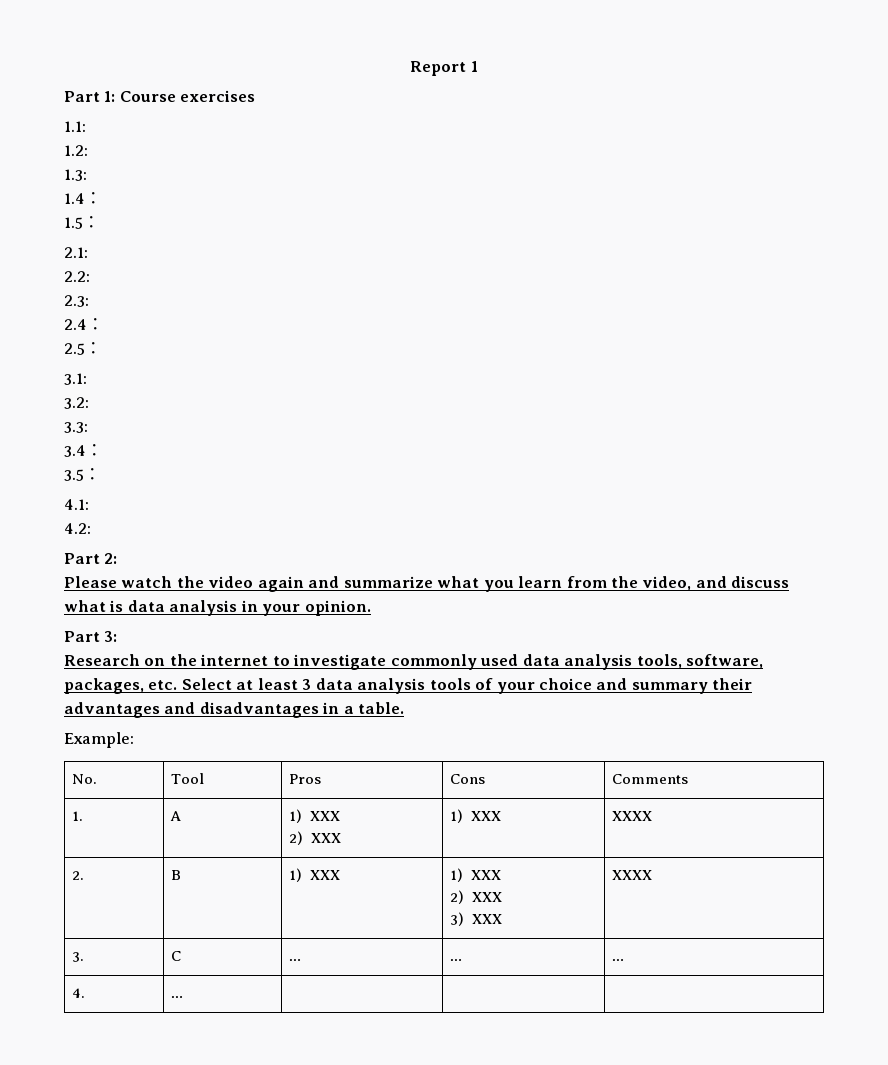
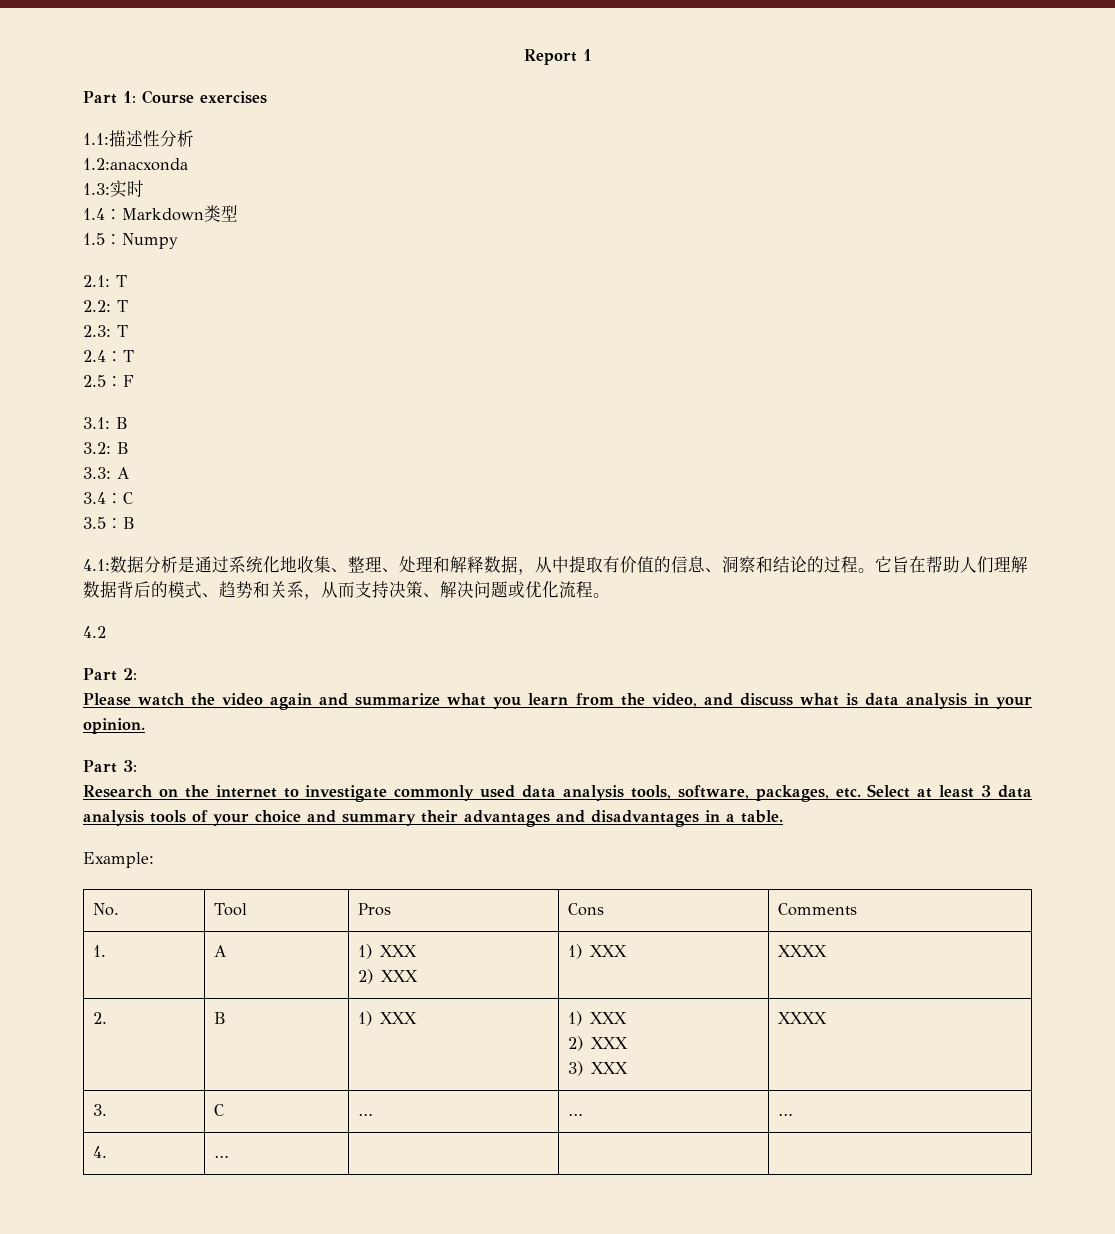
[64,145,88,156] // 1.2: -> [109,130,194,147] [83,158,188,171] 描述性分析 // 1.2:anacxonda
(87, 175) none -> [110,180,144,198] 实时
(102, 198) none -> [122,205,238,222] Markdown类型
(100, 222) none -> [122,233,178,249] Numpy
(88, 252) none -> [116,275,127,287] T
(90, 276) none -> [117,300,128,312] T
(89, 301) none -> [117,325,128,337] T
(104, 324) none -> [123,350,134,362] T
(102, 348) none -> [123,375,134,387] F
(87, 379) none -> [116,417,128,429] B
(89, 403) none -> [117,442,129,454] B
(88, 427) none -> [117,467,129,479] A
(103, 450) none -> [123,492,133,504] C
(101, 474) none -> [123,517,135,529] B
[64,523,91,534] // 4.2: -> [110,556,1028,575] [83,581,610,600] [83,626,106,638] 数据分析是通过系统化地收集、整理、处理和解释数据，从中提取有价值的信息、洞察和结论的过程。它旨在帮助人们理解数据背后的模式、趋势和关系，从而支持决策、解决问题或优化流程。 // 4.2

